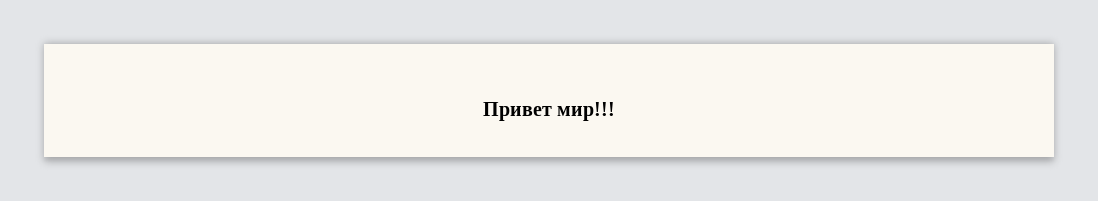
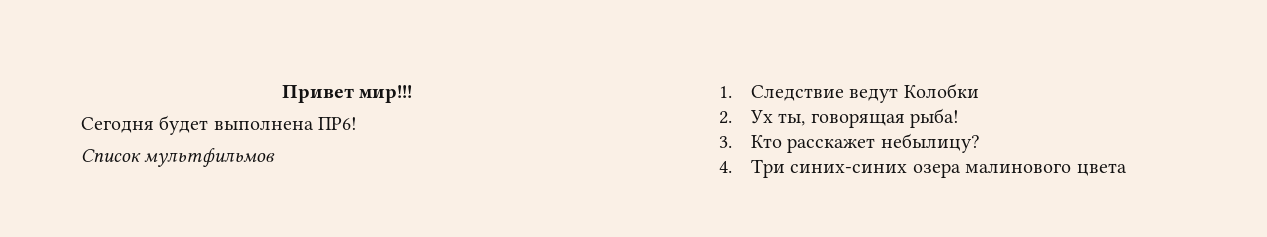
(616, 111) none -> [81,115,358,135] [81,148,276,167] [718,83,979,103] [718,108,960,128] [718,133,980,153] [718,159,1127,178] // Сегодня будет выполнена ПР6! // Список мультфильмов // 1. Следствие ведут Колобки // 2. Ух ты, говорящая рыба! // 3. Кто расскажет небылицу? // 4. Три синих-синих озера малинового цвета

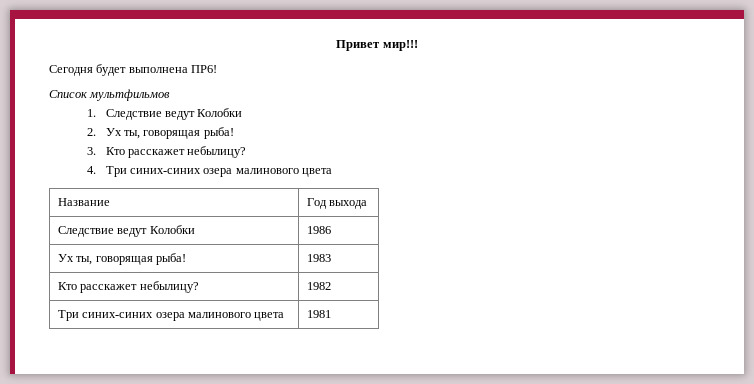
(1127, 169) none -> [57,198,110,206] [306,198,368,209] [57,225,195,237] [306,226,331,234] [57,253,186,265] [306,254,331,262] [57,281,199,293] [306,282,331,290] [57,310,285,321] [306,310,331,318] // Название | Год выхода // Следствие ведут Колобки | 1986 // Ух ты, говорящая рыба! | 1983 // Кто расскажет небылицу? | 1982 // Три синих-синих озера малинового цвета | 1981

